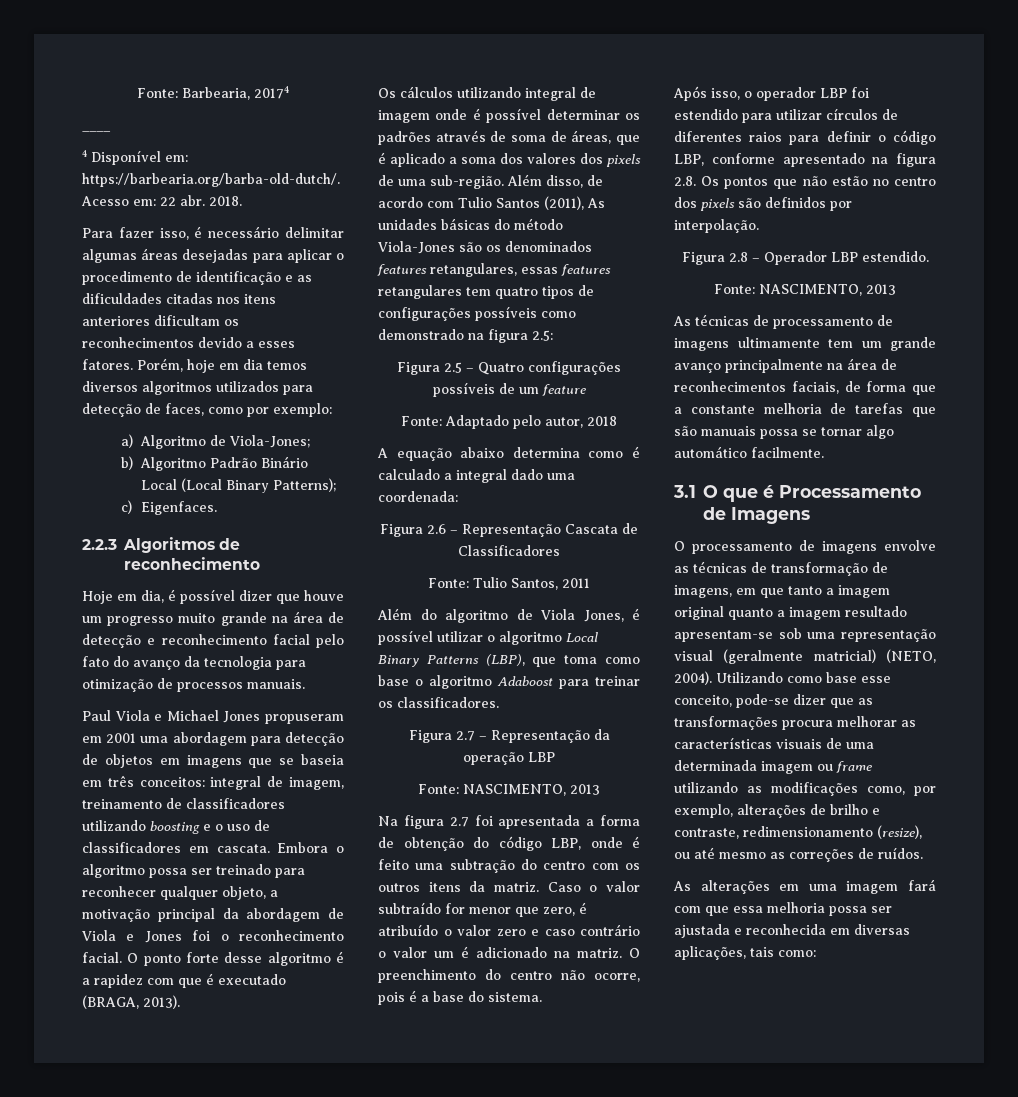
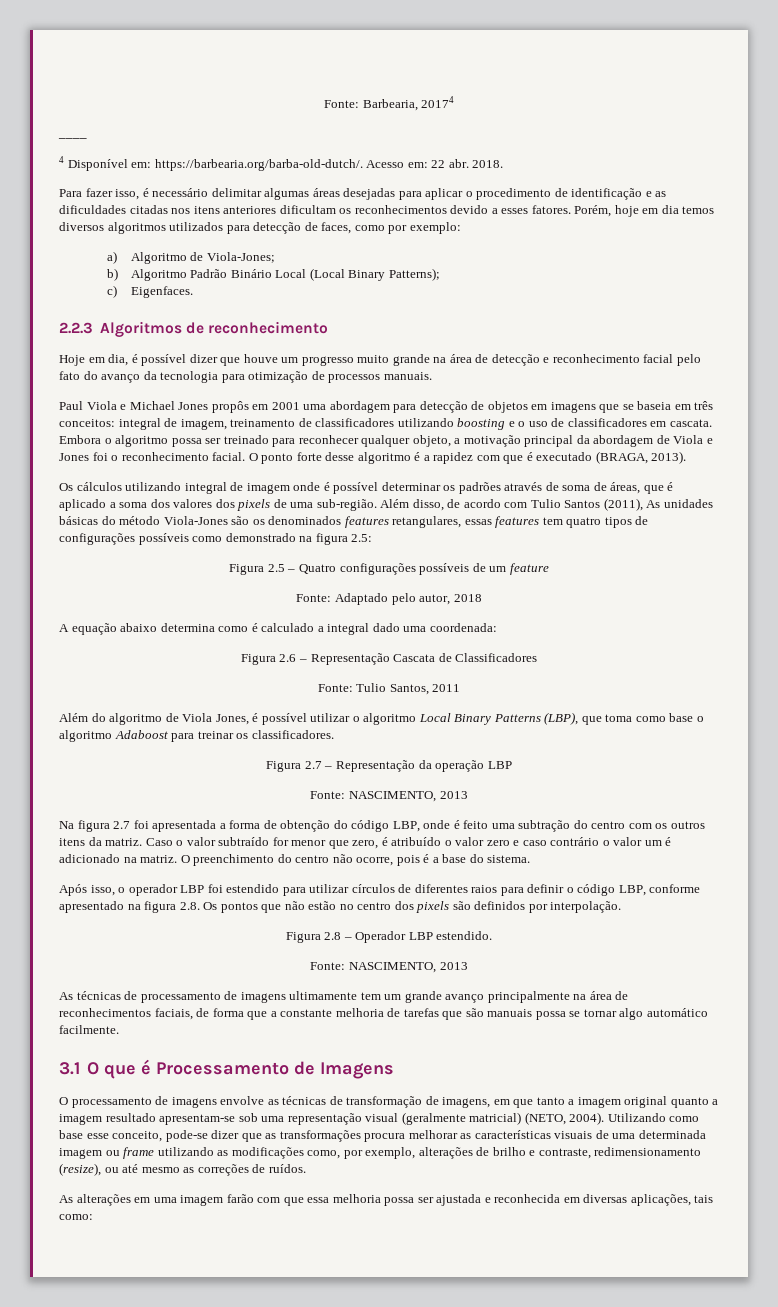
[265,714,344,724] propuseram -> [211,401,249,413] propôs
[378,285,462,299] retangulares -> (540, 522) none
[908,879,936,891] fará -> [226,1194,254,1203] farão

